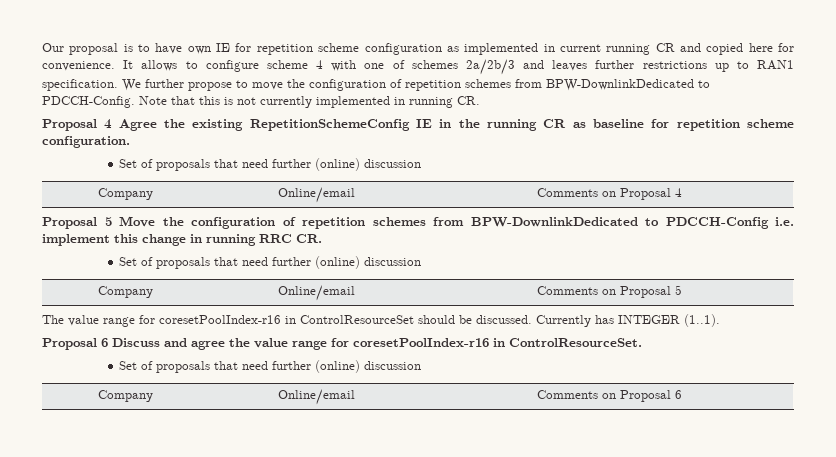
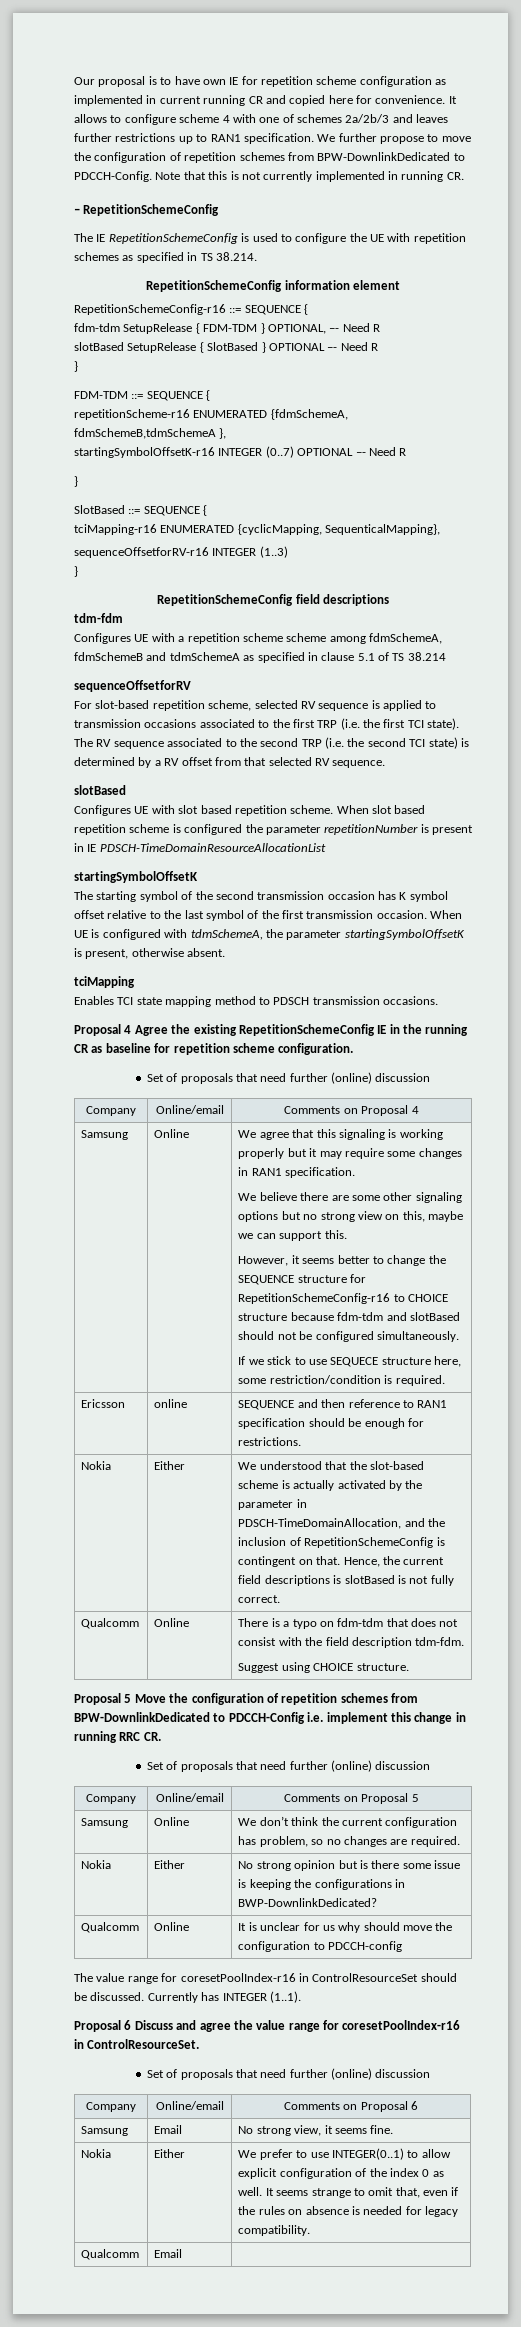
(480, 100) none -> [74,204,220,216] [74,233,466,244] [74,252,257,263] [146,280,400,292] [74,304,309,315] [74,323,380,334] [74,342,378,353] [74,361,78,372] [74,390,211,401] [74,409,348,420] [74,428,227,439] [74,446,407,458] [74,476,78,487] [74,505,208,516] [74,524,441,535] [74,546,288,558] [74,566,78,577] [157,594,389,606] [74,613,123,623] [74,633,442,644] [74,652,446,663] [74,680,191,692] [74,700,437,711] [74,718,460,730] [74,737,469,749] [74,757,386,768] [74,785,126,795] [74,805,426,816] [74,824,473,835] [74,843,326,852] [74,871,198,883] [74,891,448,902] [74,910,463,921] [74,929,465,940] [74,948,226,959] [74,976,135,988] [74,996,438,1007] // – RepetitionSchemeConfig // The IE RepetitionSchemeConfig is used to configure the UE with repetition schemes as specified in TS 38.214. // RepetitionSchemeConfig information element // RepetitionSchemeConfig-r16 ::= SEQUENCE { // fdm-tdm SetupRelease { FDM-TDM } OPTIONAL, –- Need R // slotBased SetupRelease { SlotBased } OPTIONAL –- Need R // } // FDM-TDM ::= SEQUENCE { // repetitionScheme-r16 ENUMERATED {fdmSchemeA, fdmSchemeB,tdmSchemeA }, // startingSymbolOffsetK-r16 INTEGER (0..7) OPTIONAL –- Need R // } // SlotBased ::= SEQUENCE { // tciMapping-r16 ENUMERATED {cyclicMapping, SequenticalMapping}, // sequenceOffsetforRV-r16 INTEGER (1..3) // } // RepetitionSchemeConfig field descriptions // tdm-fdm // Configures UE with a repetition scheme scheme among fdmSchemeA, fdmSchemeB and tdmSchemeA as specified in clause 5.1 of TS 38.214 // sequenceOffsetforRV // For slot-based repetition scheme, selected RV sequence is applied to transmission occasions associated to the first TRP (i.e. the first TCI state). The RV sequence associated to the second TRP (i.e. the second TCI state) is determined by a RV offset from that selected RV sequence. // slotBased // Configures UE with slot based repetition scheme. When slot based repetition scheme is configured the parameter repetitionNumber is present in IE PDSCH-TimeDomainResourceAllocationList // startingSymbolOffsetK // The starting symbol of the second transmission occasion has K symbol offset relative to the last symbol of the first transmission occasion. When UE is configured with tdmSchemeA, the parameter startingSymbolOffsetK is present, otherwise absent. // tciMapping // Enables TCI state mapping method to PDSCH transmission occasions.
(682, 192) none -> [81,1130,129,1140] [154,1129,190,1138] [238,1129,443,1140] [238,1148,462,1159] [238,1167,356,1178] [238,1192,462,1203] [238,1211,464,1222] [238,1230,347,1241] [238,1255,446,1266] [238,1274,367,1285] [238,1293,449,1304] [238,1312,460,1321] [238,1331,459,1342] [238,1356,462,1367] [238,1375,445,1386] [81,1399,126,1408] [154,1399,188,1408] [238,1399,448,1410] [238,1418,424,1429] [238,1437,302,1446] [81,1461,112,1470] [154,1461,186,1470] [238,1461,424,1470] [238,1480,423,1491] [238,1499,307,1510] [238,1518,446,1529] [238,1537,445,1548] [238,1556,445,1567] [238,1575,454,1586] [238,1595,281,1603] [81,1618,140,1629] [154,1618,190,1627] [238,1618,459,1629] [238,1637,465,1648] [238,1662,409,1673] // Samsung | Online | We agree that this signaling is working properly but it may require some changes in RAN1 specification. // We believe there are some other signaling options but no strong view on this, maybe we can support this. // However, it seems better to change the SEQUENCE structure for RepetitionSchemeConfig-r16 to CHOICE structure because fdm-tdm and slotBased should not be configured simultaneously. // If we stick to use SEQUECE structure here, some restriction/condition is required. // Ericsson | online | SEQUENCE and then reference to RAN1 specification should be enough for restrictions. // Nokia | Either | We understood that the slot-based scheme is actually activated by the parameter in PDSCH-TimeDomainAllocation, and the inclusion of RepetitionSchemeConfig is contingent on that. Hence, the current field descriptions is slotBased is not fully correct. // Qualcomm | Online | There is a typo on fdm-tdm that does not consist with the field description tdm-fdm. // Suggest using CHOICE structure.
(682, 290) none -> [81,1818,129,1828] [154,1817,190,1826] [238,1816,458,1828] [238,1836,460,1847] [81,1860,112,1869] [154,1860,186,1869] [238,1860,461,1871] [238,1879,405,1890] [238,1898,378,1907] [81,1922,140,1933] [154,1922,190,1931] [238,1922,453,1933] [238,1941,403,1952] // Samsung | Online | We don’t think the current configuration has problem, so no changes are required. // Nokia | Either | No strong opinion but is there some issue is keeping the configurations in BWP-DownlinkDedicated? // Qualcomm | Online | It is unclear for us why should move the configuration to PDCCH-config
(682, 394) none -> [81,2126,129,2136] [154,2125,183,2134] [238,2125,394,2136] [81,2149,112,2158] [154,2149,186,2158] [238,2148,451,2160] [238,2168,444,2179] [238,2187,459,2198] [238,2206,459,2217] [238,2225,311,2236] [81,2249,140,2260] [154,2249,183,2258] // Samsung | Email | No strong view, it seems fine. // Nokia | Either | We prefer to use INTEGER(0..1) to allow explicit configuration of the index 0 as well. It seems strange to omit that, even if the rules on absence is needed for legacy compatibility. // Qualcomm | Email |

